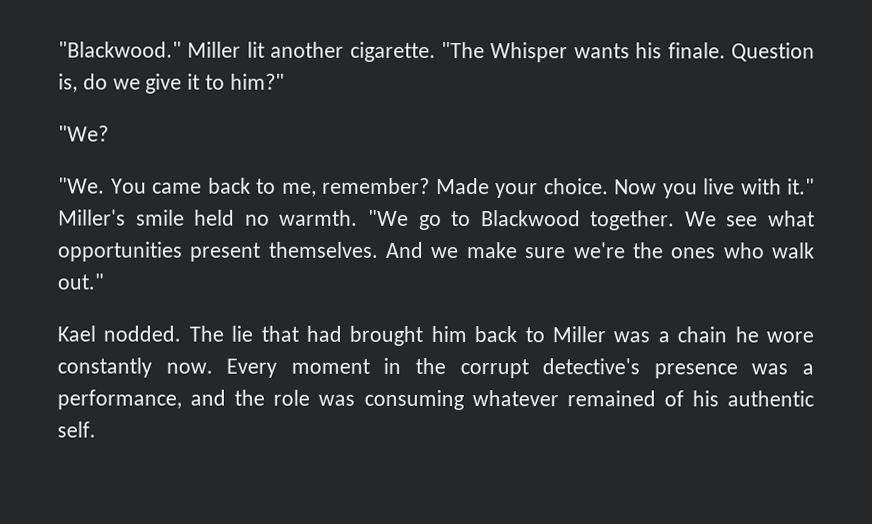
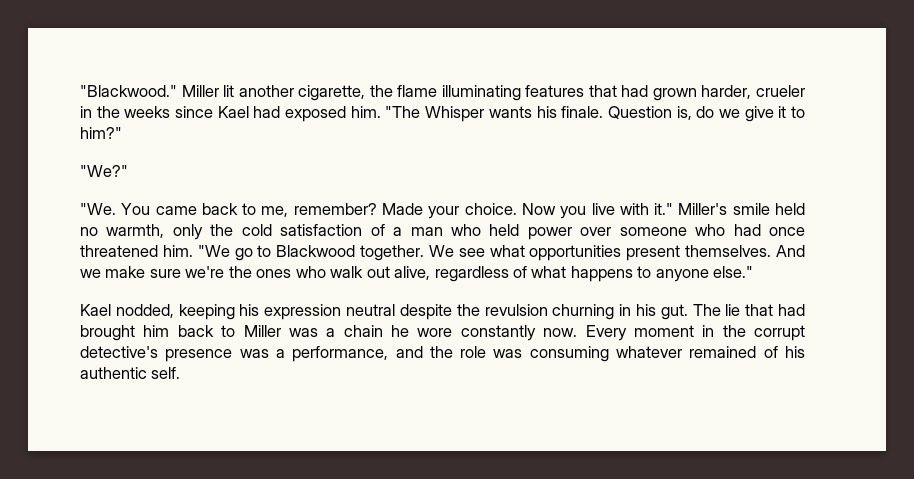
[349,41,436,62] cigarette. -> [298,85,806,101] [80,106,381,122] cigarette, the flame illuminating features that had grown harder, crueler in the weeks since Kael had exposed him.
[58,125,109,142] "We? -> [80,165,128,177] "We?"
[279,209,359,226] warmth. -> [106,224,805,240] [80,245,193,257] warmth, only the cold satisfaction of a man who held power over someone who had once threatened him.
[57,273,104,290] [57,325,182,342] out." // Kael nodded. -> [366,266,754,282] [80,304,688,320] out alive, regardless of what happens to anyone else." // Kael nodded, keeping his expression neutral despite the revulsion churning in his gut.

